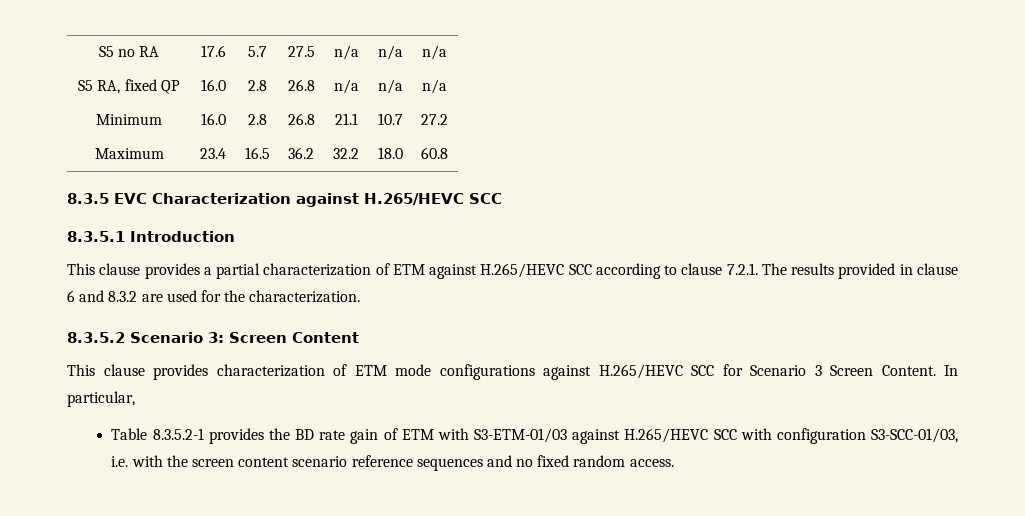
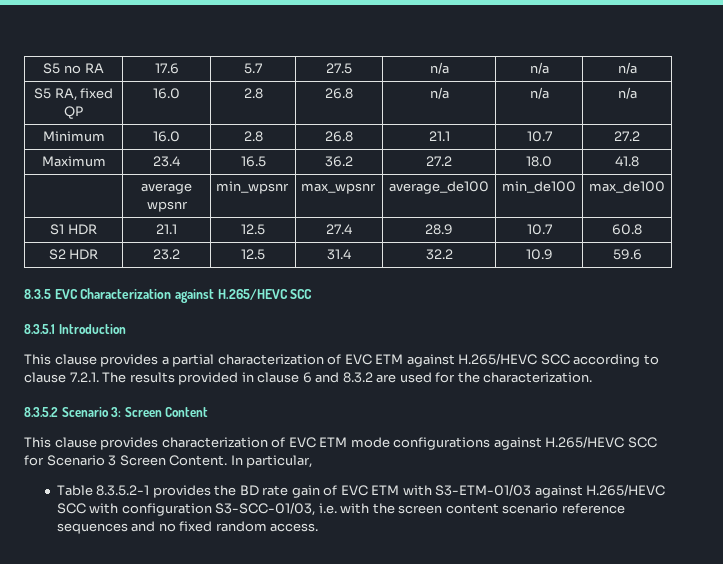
[333,148,359,159] 32.2 -> [426,156,452,166] 27.2
[421,147,448,159] 60.8 -> [615,156,639,167] [141,183,192,194] [146,201,188,212] [215,181,289,194] [300,183,376,194] [389,181,489,194] [502,181,576,193] [589,181,665,193] [50,224,97,235] [156,224,177,234] [241,224,265,235] [326,224,352,234] [425,224,453,235] [526,224,552,235] [612,224,642,235] [48,249,99,260] [153,249,180,260] [241,249,265,260] [327,249,351,260] [425,249,453,260] [525,249,553,260] [612,249,642,260] 41.8 // | average wpsnr | min_wpsnr | max_wpsnr | average_de100 | min_de100 | max_de100 // S1 HDR | 21.1 | 12.5 | 27.4 | 28.9 | 10.7 | 60.8 // S2 HDR | 23.2 | 12.5 | 31.4 | 32.2 | 10.9 | 59.6
(390, 269) none -> [344,354,372,365] EVC
(347, 370) none -> [288,437,316,448] EVC
(398, 434) none -> [340,485,368,496] EVC

